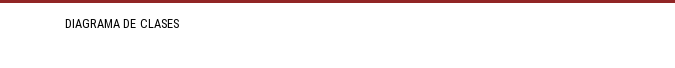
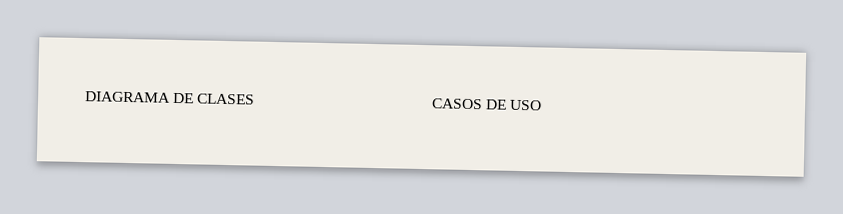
(179, 23) none -> [431,98,543,111] // CASOS DE USO

